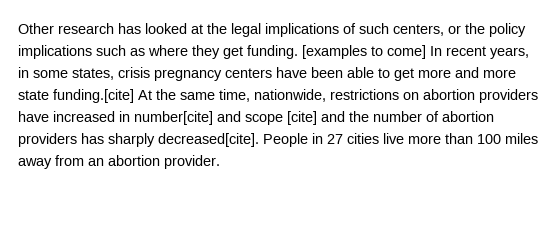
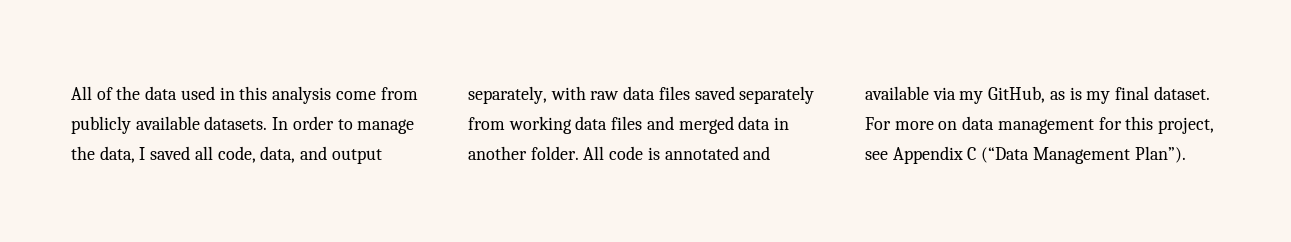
[18,23,526,37] [18,45,529,59] [18,67,516,81] [18,89,538,103] [18,111,494,125] [18,133,538,147] [18,155,220,169] Other research has looked at the legal implications of such centers, or the policy implications such as where they get funding. [examples to come] In recent years, in some states, crisis pregnancy centers have been able to get more and more state funding.[cite] At the same time, nationwide, restrictions on abortion providers have increased in number[cite] and scope [cite] and the number of abortion providers has sharply decreased[cite]. People in 27 cities live more than 100 miles away from an abortion provider. -> [71,86,418,104] [71,116,415,134] [71,146,382,164] [468,86,815,104] [468,116,790,134] [468,146,771,160] [865,86,1210,104] [865,116,1215,134] [865,146,1186,164] All of the data used in this analysis come from publicly available datasets. In order to manage the data, I saved all code, data, and output separately, with raw data files saved separately from working data files and merged data in another folder. All code is annotated and available via my GitHub, as is my final dataset. For more on data management for this project, see Appendix C (“Data Management Plan”).

